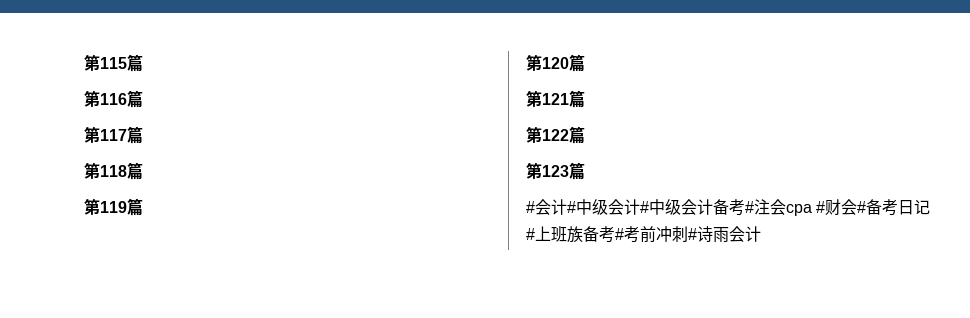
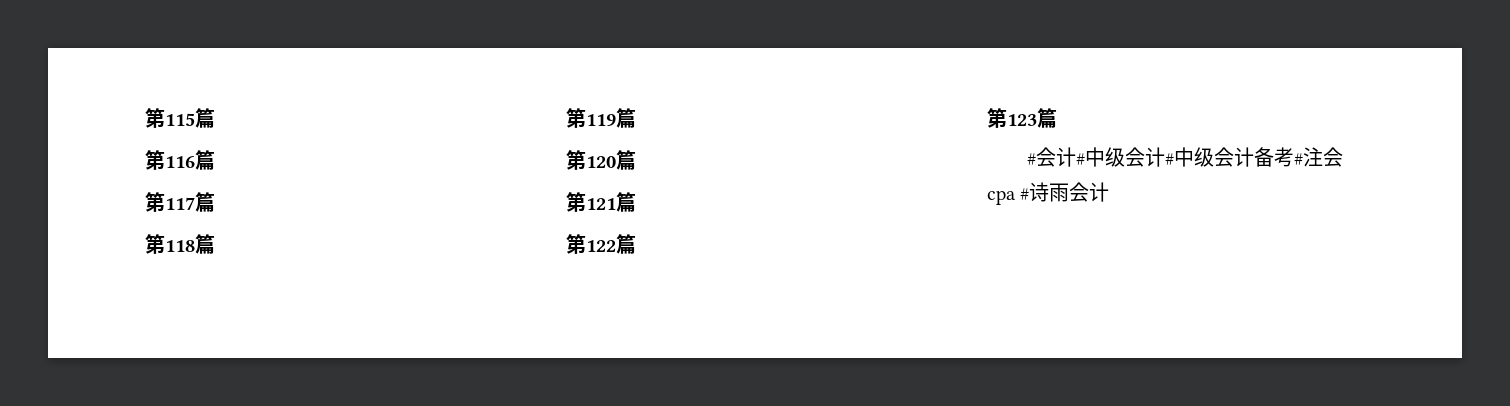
[825,199,931,216] [526,226,697,243] 财会#备考日记#上班族备考#考前冲刺# -> (1030, 194) none

